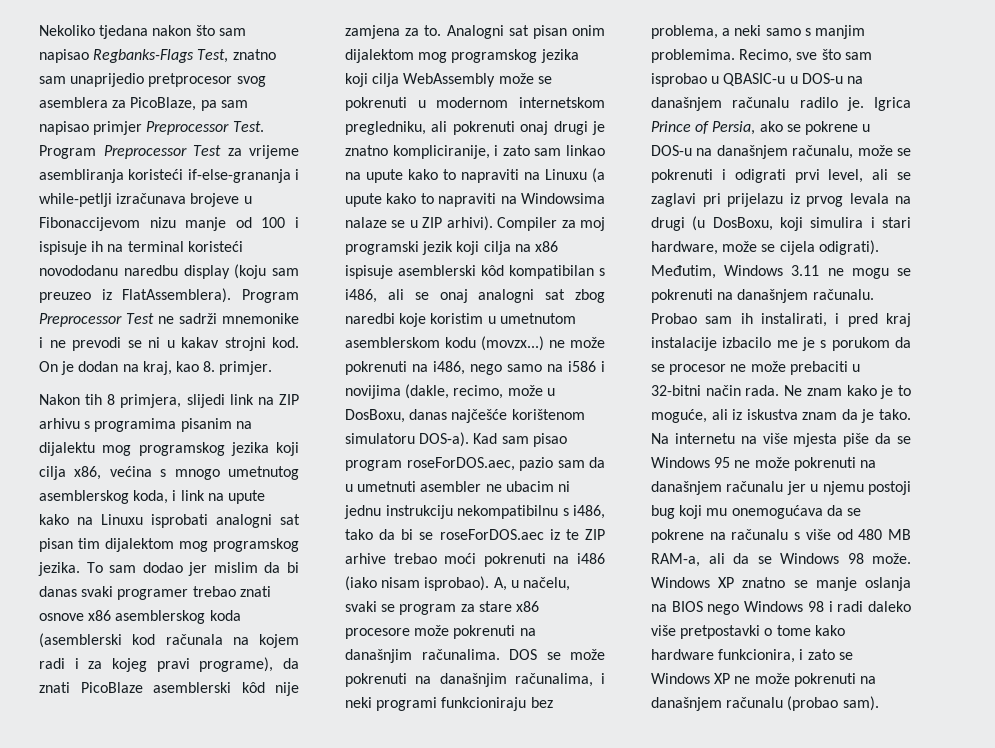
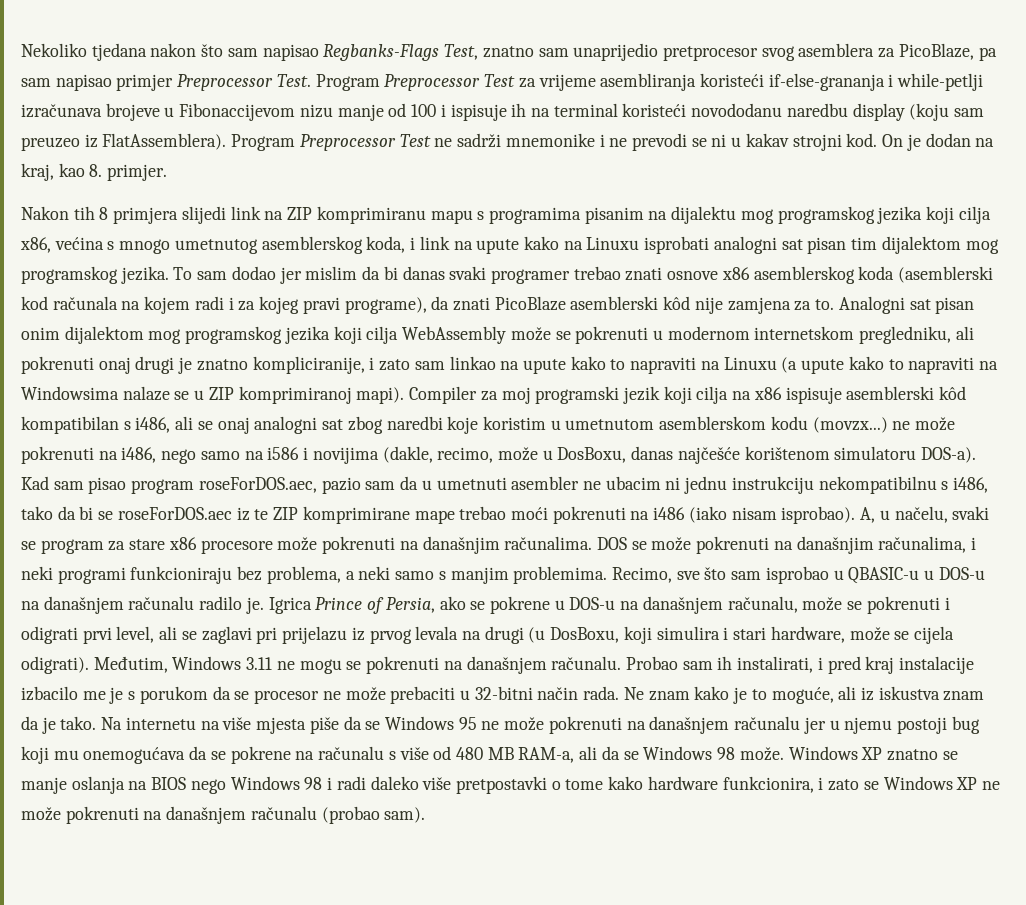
[120,394,182,408] primjera, -> [113,207,179,224] primjera
[39,418,80,429] arhivu -> [316,206,473,224] komprimiranu mapu
[446,216,493,231] arhivi). -> [238,386,405,404] komprimiranoj mapi).
[345,553,386,564] arhive -> [302,506,455,524] komprimirane mape

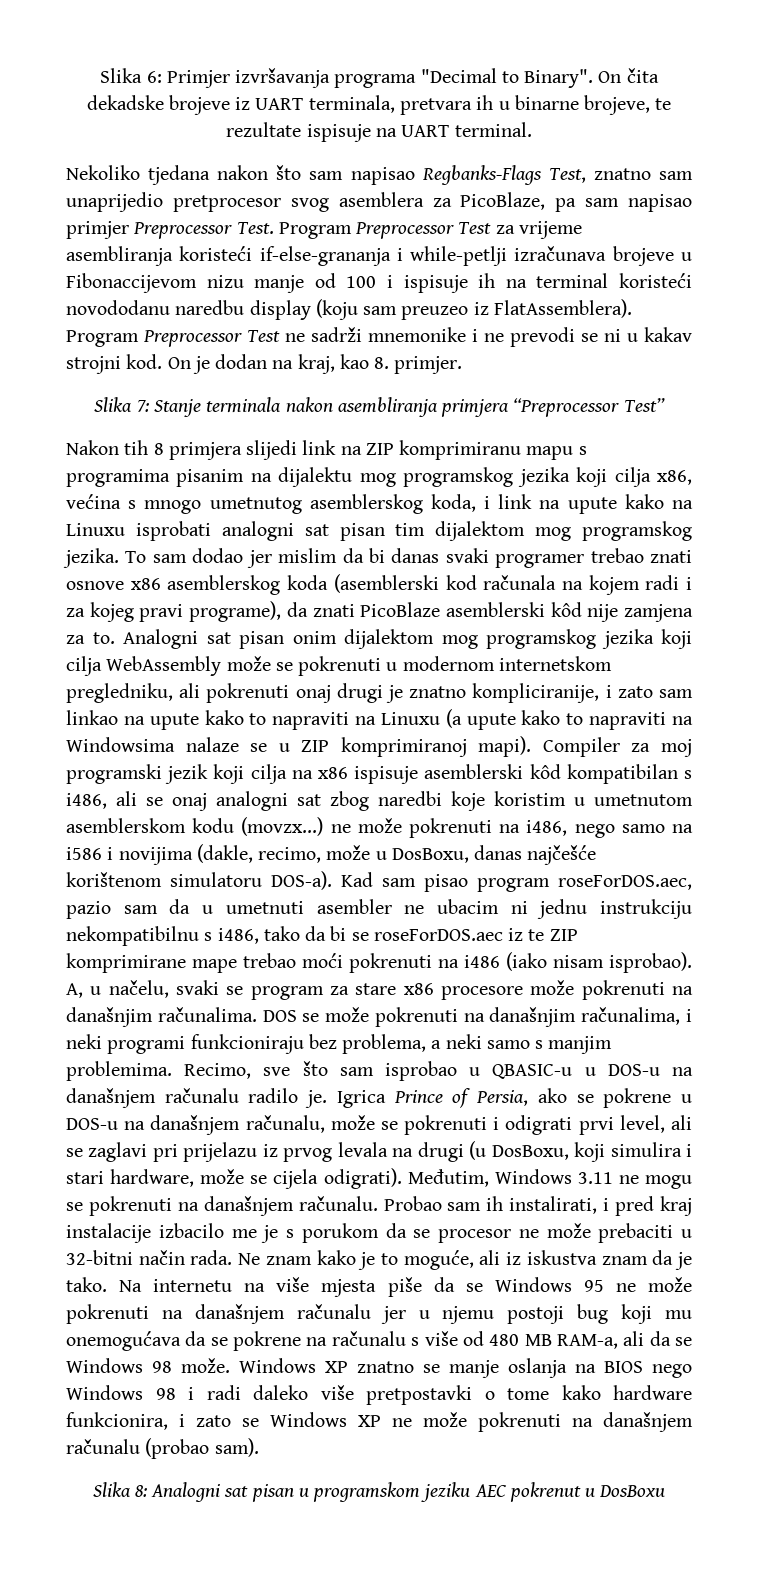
(21, 50) none -> [100,68,659,88] [86,95,672,115] [226,122,532,142] Slika 6: Primjer izvršavanja programa "Decimal to Binary". On čita dekadske brojeve iz UART terminala, pretvara ih u binarne brojeve, te rezultate ispisuje na UART terminal. //
(168, 172) none -> [94,397,665,417] // Slika 7: Stanje terminala nakon asembliranja primjera “Preprocessor Test”
(426, 815) none -> [92,1482,666,1502] // Slika 8: Analogni sat pisan u programskom jeziku AEC pokrenut u DosBoxu

